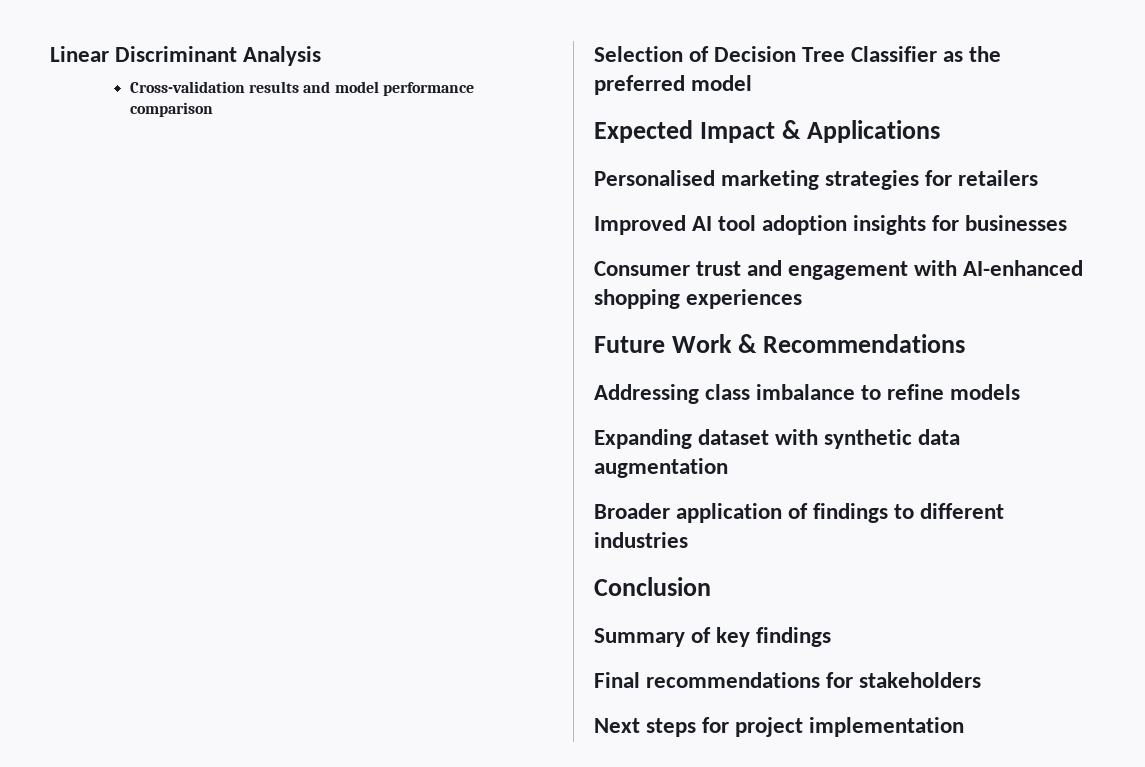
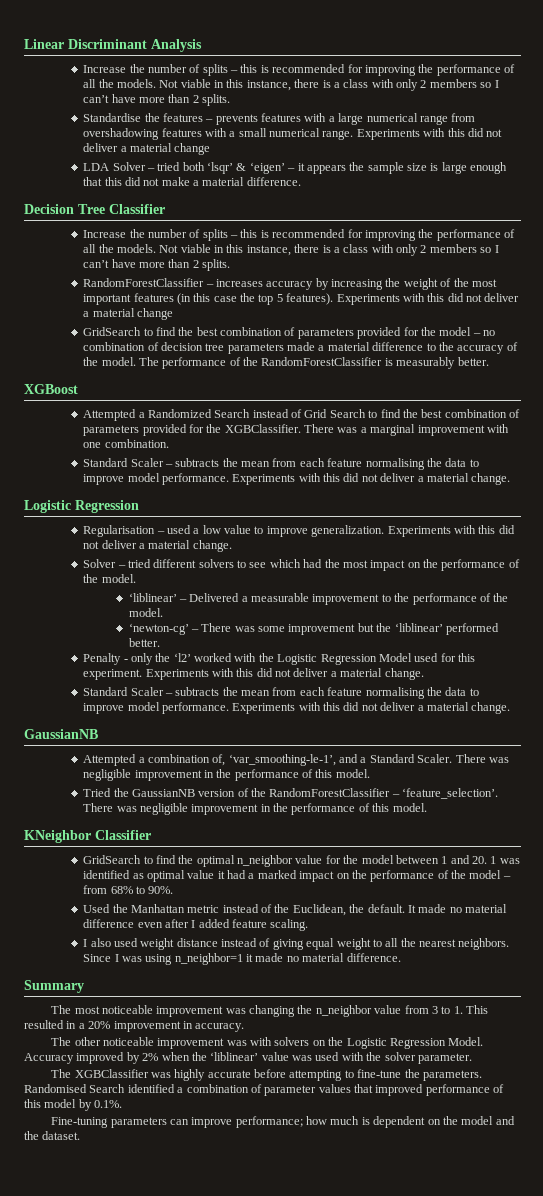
[129,81,475,96] [129,102,213,117] [594,46,1002,62] [594,75,753,95] [594,120,941,143] [594,170,1039,190] [594,215,1068,235] [594,260,1084,280] [594,289,803,309] [594,334,966,353] [594,384,1021,404] [594,429,961,449] [594,458,728,478] [594,503,1005,523] [594,532,688,548] [594,577,711,596] [594,627,832,647] [594,672,982,688] [594,717,965,737] Cross-validation results and model performance comparison // Selection of Decision Tree Classifier as the preferred model // Expected Impact & Applications // Personalised marketing strategies for retailers // Improved AI tool adoption insights for businesses // Consumer trust and engagement with AI-enhanced shopping experiences // Future Work & Recommendations // Addressing class imbalance to refine models // Expanding dataset with synthetic data augmentation // Broader application of findings to different industries // Conclusion // Summary of key findings // Final recommendations for stakeholders // Next steps for project implementation -> [83,64,516,76] [83,79,499,91] [83,94,231,106] [83,113,476,125] [83,128,503,140] [83,143,211,155] [83,162,508,174] [83,177,301,186] [24,204,165,214] [83,229,516,241] [83,244,499,256] [83,259,231,271] [83,278,497,290] [83,293,520,305] [83,308,173,320] [83,327,496,339] [83,342,518,354] [83,357,489,369] [24,384,78,394] [83,409,521,421] [83,424,509,436] [83,439,169,448] [83,458,479,470] [83,473,511,485] [24,500,139,513] [83,525,515,537] [83,540,232,552] [83,559,520,571] [83,574,136,583] [128,593,509,605] [128,608,163,617] [128,623,499,635] [128,638,160,647] [83,653,476,665] [83,668,424,680] [83,687,479,699] [83,702,511,714] [24,729,98,739] [83,754,509,766] [83,769,370,781] [83,788,499,799] [83,803,427,815] [24,830,151,843] [83,855,520,867] [83,870,511,882] [83,885,174,894] [83,904,508,916] [83,919,309,931] [83,938,510,950] [83,953,401,965] [24,980,84,993] [51,1005,489,1017] [24,1020,245,1032] [51,1037,484,1049] [24,1052,472,1064] [51,1069,482,1081] [24,1084,505,1096] [24,1099,123,1111] [51,1116,515,1128] [24,1131,81,1140] Increase the number of splits – this is recommended for improving the performance of all the models. Not viable in this instance, there is a class with only 2 members so I can’t have more than 2 splits. // Standardise the features – prevents features with a large numerical range from overshadowing features with a small numerical range. Experiments with this did not deliver a material change // LDA Solver – tried both ‘lsqr’ & ‘eigen’ – it appears the sample size is large enough that this did not make a material difference. // Decision Tree Classifier // Increase the number of splits – this is recommended for improving the performance of all the models. Not viable in this instance, there is a class with only 2 members so I can’t have more than 2 splits. // RandomForestClassifier – increases accuracy by increasing the weight of the most important features (in this case the top 5 features). Experiments with this did not deliver a material change // GridSearch to find the best combination of parameters provided for the model – no combination of decision tree parameters made a material difference to the accuracy of the model. The performance of the RandomForestClassifier is measurably better. // XGBoost // Attempted a Randomized Search instead of Grid Search to find the best combination of parameters provided for the XGBClassifier. There was a marginal improvement with one combination. // Standard Scaler – subtracts the mean from each feature normalising the data to improve model performance. Experiments with this did not deliver a material change. // Logistic Regression // Regularisation – used a low value to improve generalization. Experiments with this did not deliver a material change. // Solver – tried different solvers to see which had the most impact on the performance of the model. // ‘liblinear’ – Delivered a measurable improvement to the performance of the model. // ‘newton-cg’ – There was some improvement but the ‘liblinear’ performed better. // Penalty - only the ‘l2’ worked with the Logistic Regression Model used for this experiment. Experiments with this did not deliver a material change. // Standard Scaler – subtracts the mean from each feature normalising the data to improve model performance. Experiments with this did not deliver a material change. // GaussianNB // Attempted a combination of, ‘var_smoothing-le-1’, and a Standard Scaler. There was negligible improvement in the performance of this model. // Tried the GaussianNB version of the RandomForestClassifier – ‘feature_selection’. There was negligible improvement in the performance of this model. // KNeighbor Classifier // GridSearch to find the optimal n_neighbor value for the model between 1 and 20. 1 was identified as optimal value it had a marked impact on the performance of the model – from 68% to 90%. // Used the Manhattan metric instead of the Euclidean, the default. It made no material difference even after I added feature scaling. // I also used weight distance instead of giving equal weight to all the nearest neighbors. Since I was using n_neighbor=1 it made no material difference. // Summary // The most noticeable improvement was changing the n_neighbor value from 3 to 1. This resulted in a 20% improvement in accuracy. // The other noticeable improvement was with solvers on the Logistic Regression Model. Accuracy improved by 2% when the ‘liblinear’ value was used with the solver parameter. // The XGBClassifier was highly accurate before attempting to fine-tune the parameters. Randomised Search identified a combination of parameter values that improved performance of this model by 0.1%. // Fine-tuning parameters can improve performance; how much is dependent on the model and the dataset.

